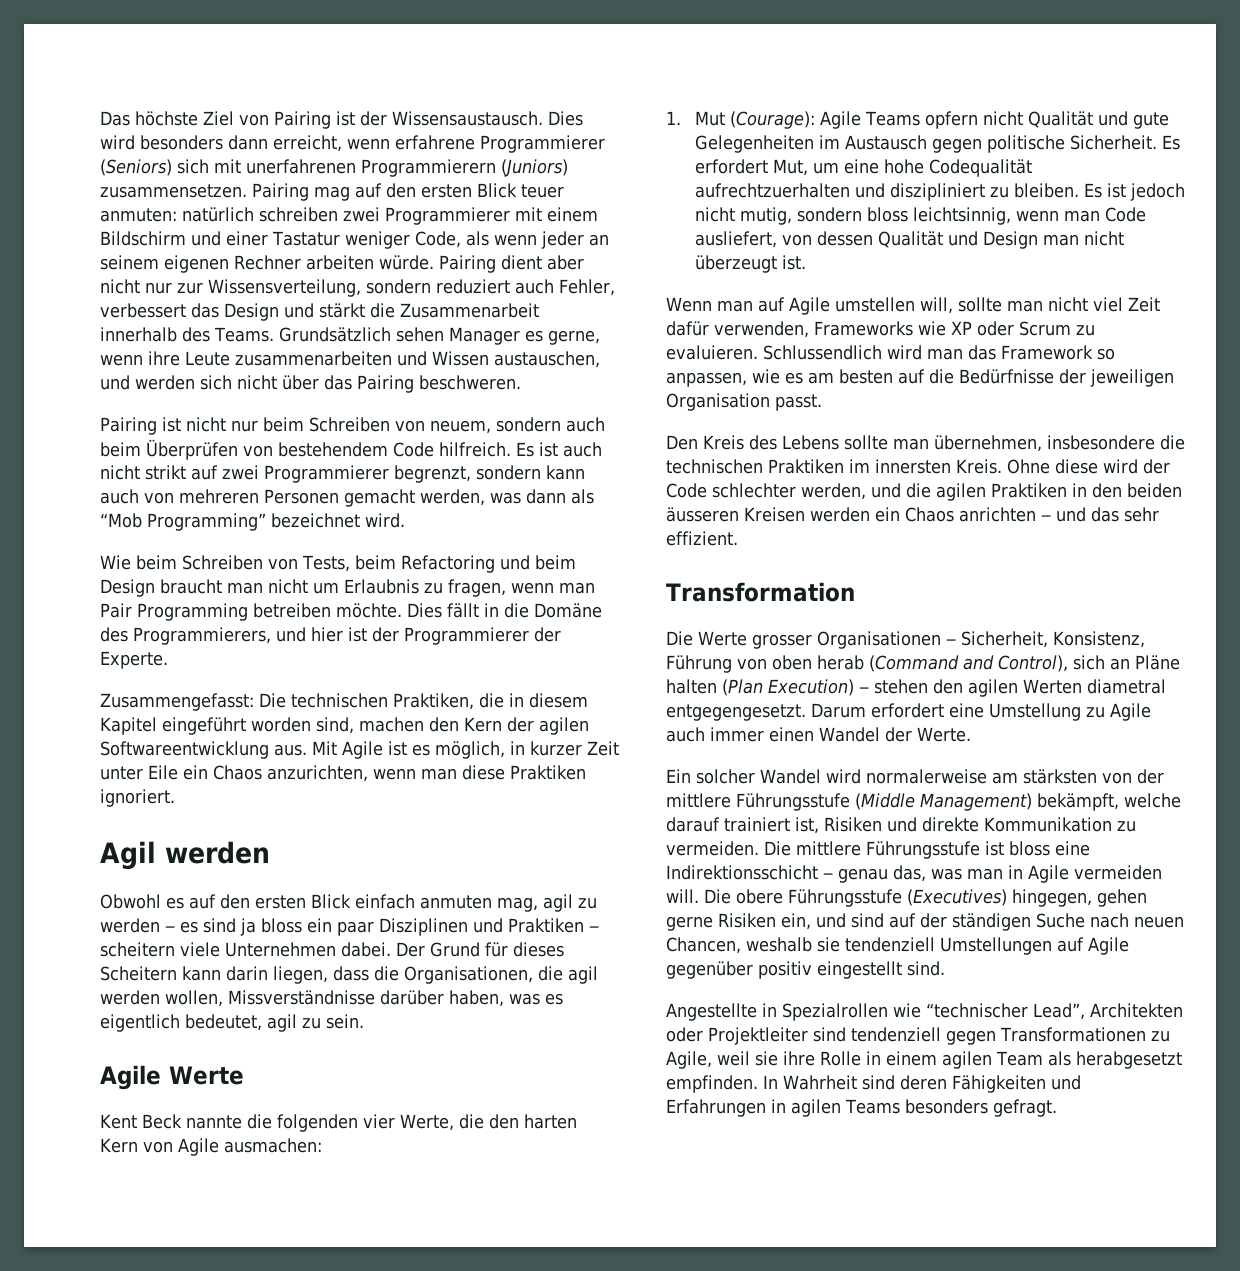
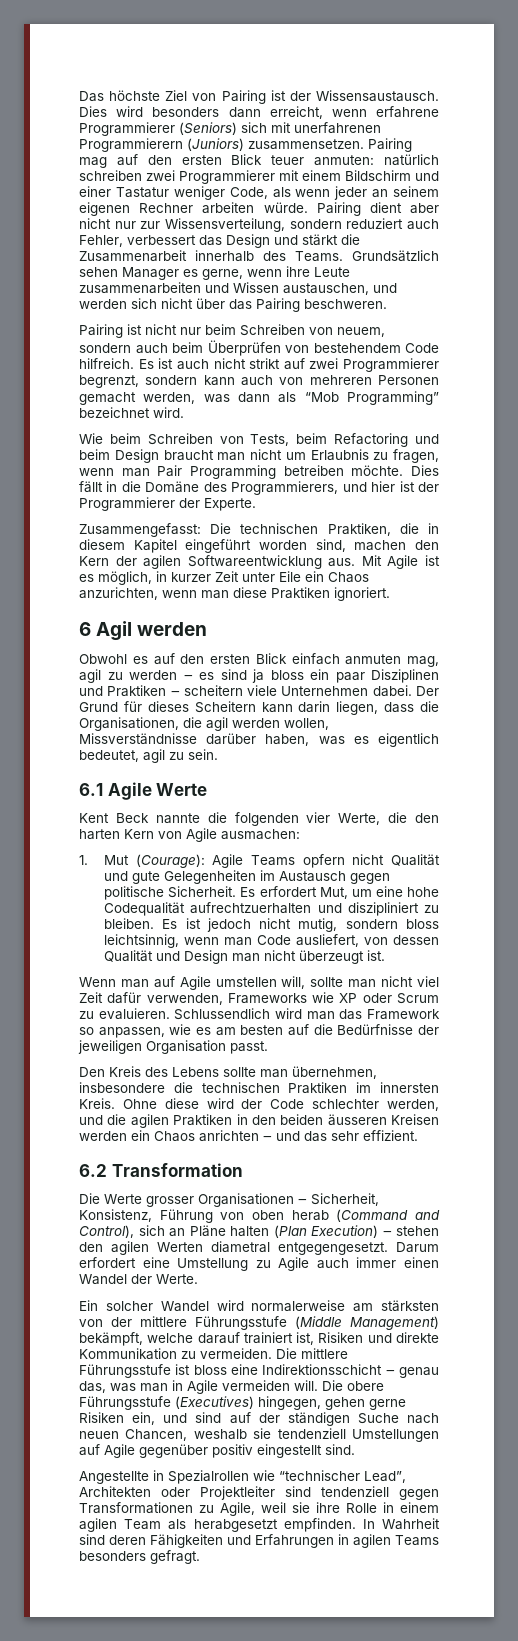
(175, 798) none -> [79,622,91,636] 6
(364, 1021) none -> [79,783,103,796] 6.1
(738, 538) none -> [79,1164,107,1177] 6.2

